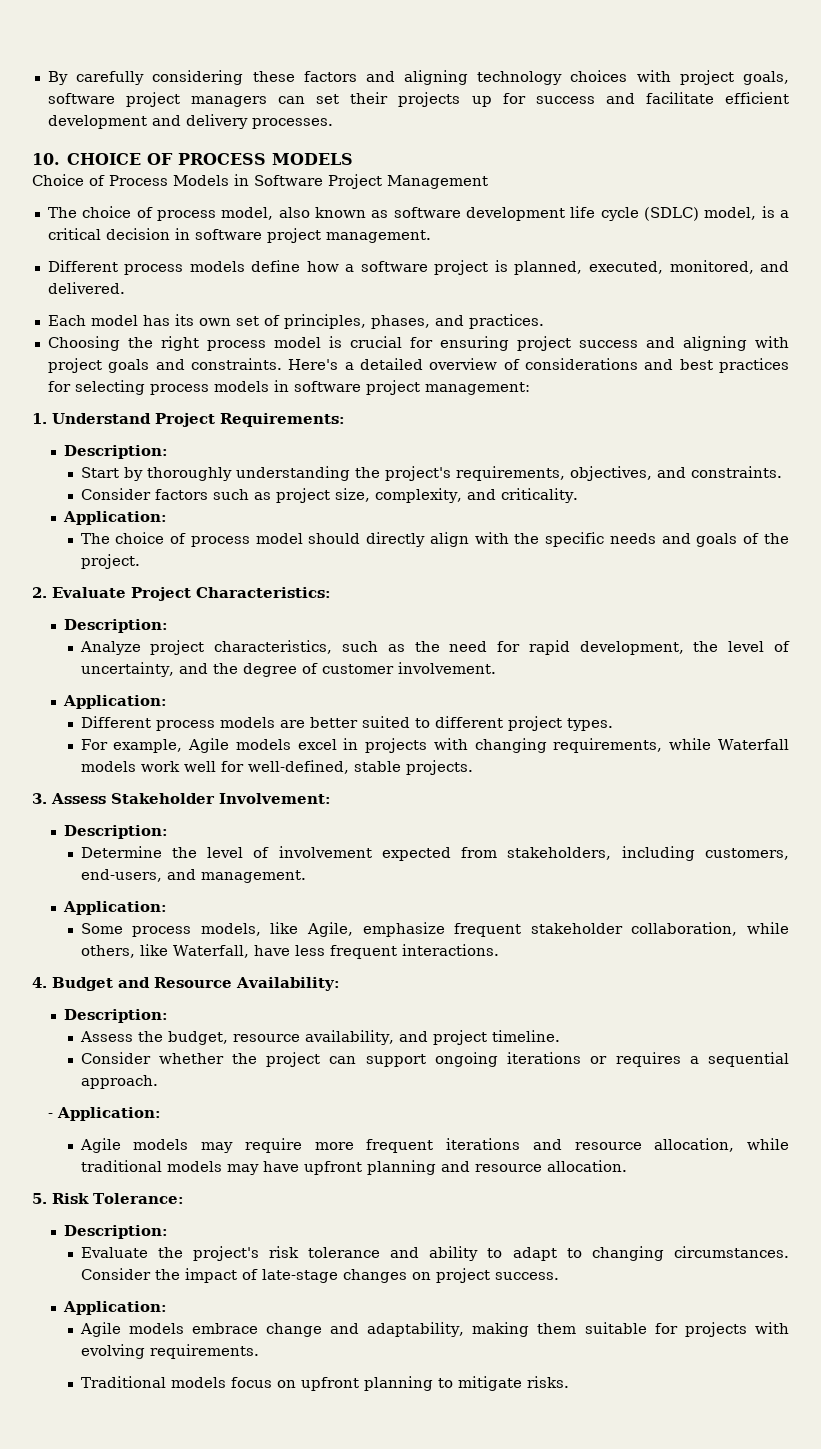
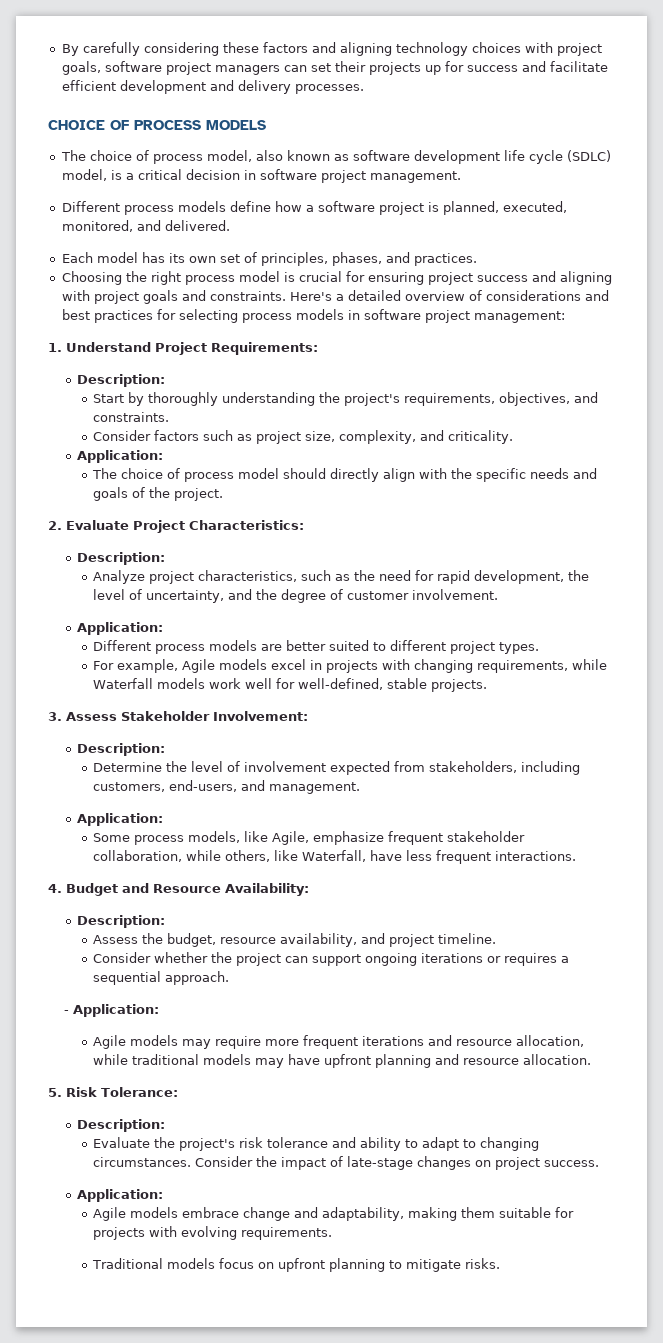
[32,153,60,165] 10. -> (364, 89) none
[32,174,488,189] // Choice of Process Models in Software Project Management -> (266, 125) none

